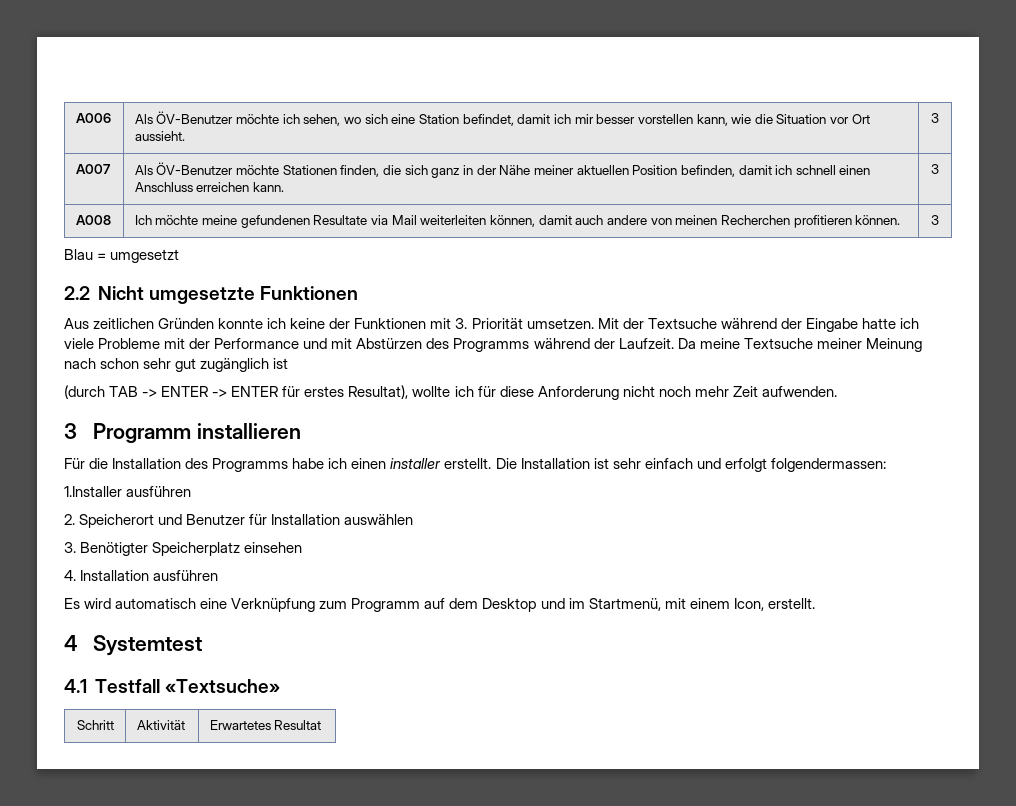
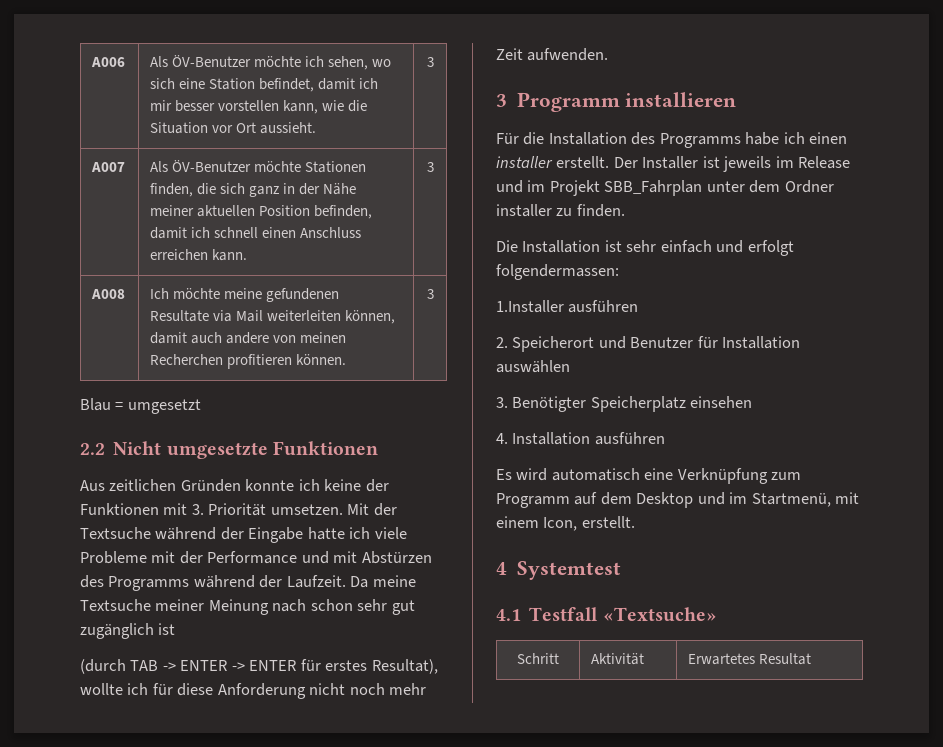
(492, 463) none -> [613,156,851,172] [496,180,834,196] [496,204,625,217] Der Installer ist jeweils im Release und im Projekt SBB_Fahrplan unter dem Ordner installer zu finden. //

